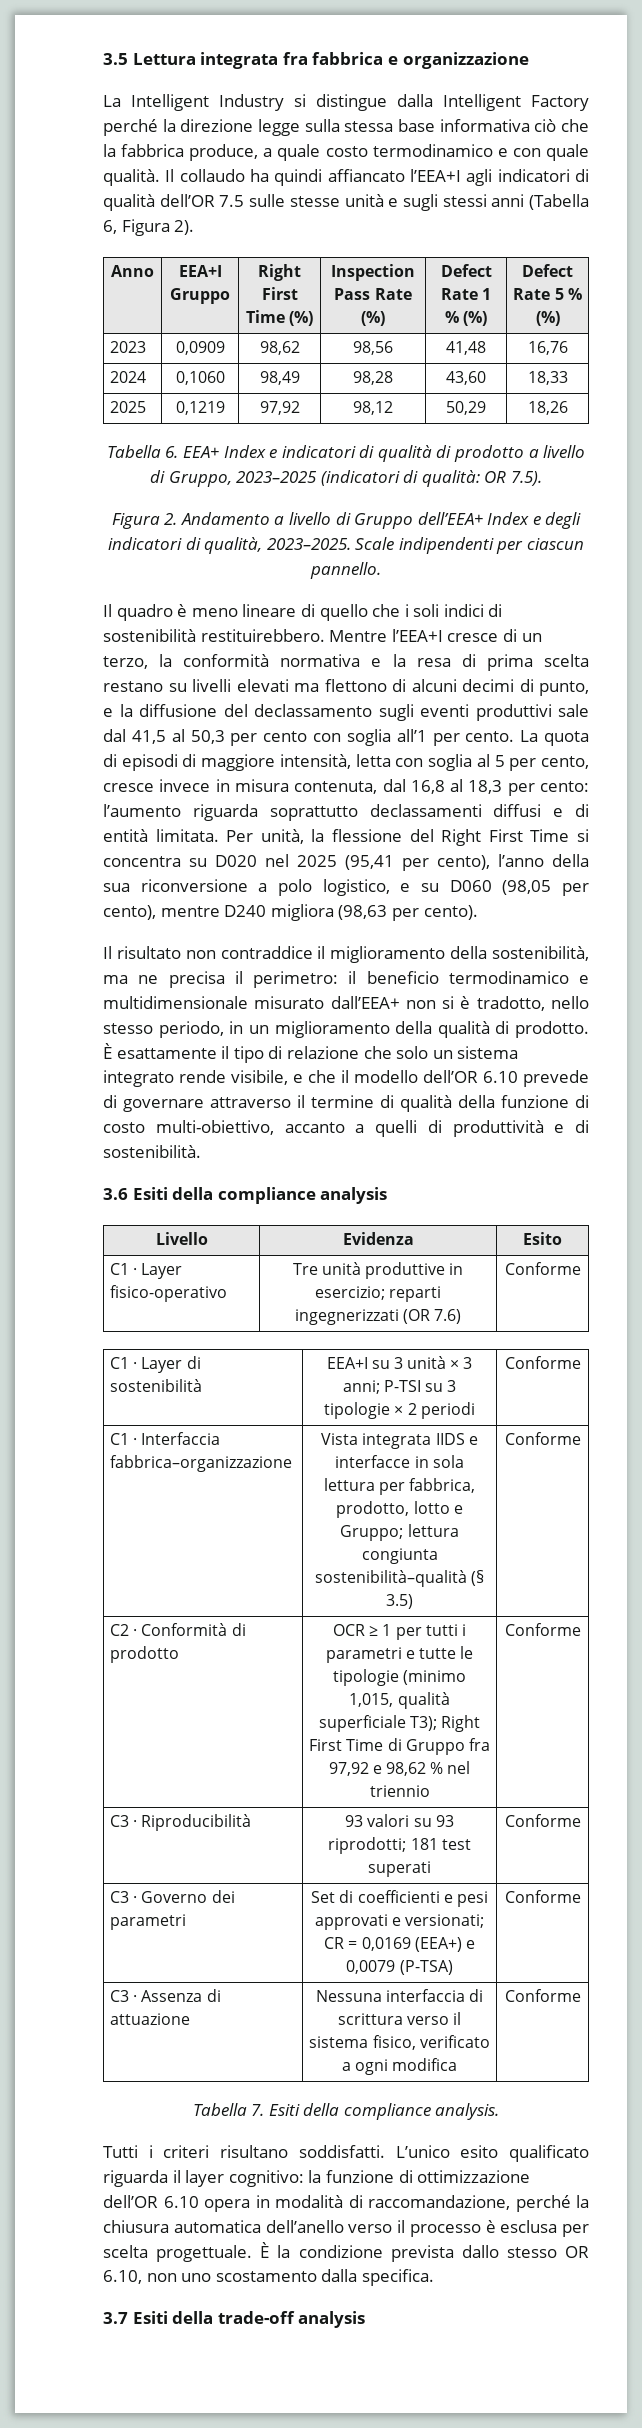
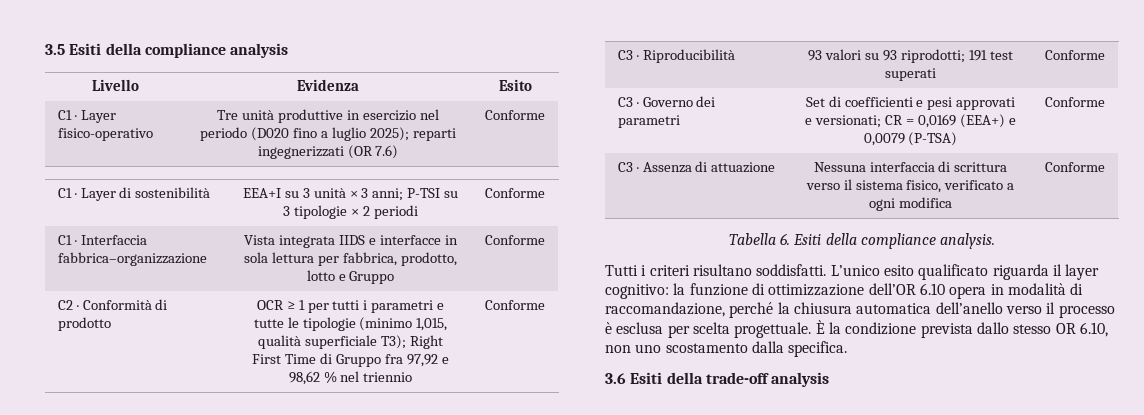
[132,52,529,69] [103,94,589,111] [103,119,589,136] [103,144,589,161] [103,169,589,186] [103,194,590,211] [103,219,195,236] [111,265,154,277] [178,265,222,277] [170,288,230,304] [258,264,301,281] [261,287,298,300] [245,310,314,326] [331,264,415,281] [334,288,412,300] [361,311,385,326] [440,264,492,277] [440,288,492,300] [444,311,488,326] [522,264,573,277] [513,288,582,300] [535,311,560,326] [110,341,147,353] [175,341,225,355] [259,341,300,355] [353,341,393,355] [446,341,486,355] [527,341,568,355] [110,371,147,383] [175,371,225,385] [259,371,300,385] [353,371,393,385] [446,371,486,385] [527,371,568,385] [110,401,147,413] [175,401,225,415] [259,401,300,415] [353,401,393,415] [446,401,486,415] [527,401,568,415] [106,445,586,462] [149,470,543,487] [111,512,582,529] [107,537,585,554] [310,562,381,579] [103,604,503,621] [103,629,542,642] [103,654,589,671] [103,679,589,696] [103,704,589,721] [103,729,589,746] [103,754,590,771] [103,779,589,796] [103,804,589,821] [103,829,590,846] [103,854,589,871] [103,879,589,896] [103,904,478,921] [103,946,589,963] [103,971,589,988] [103,996,589,1011] [103,1021,589,1038] [103,1043,519,1063] [103,1070,589,1087] [103,1095,589,1112] [103,1120,589,1137] [103,1145,201,1158] [103,1188,128,1200] Lettura integrata fra fabbrica e organizzazione // La Intelligent Industry si distingue dalla Intelligent Factory perché la direzione legge sulla stessa base informativa ciò che la fabbrica produce, a quale costo termodinamico e con quale qualità. Il collaudo ha quindi affiancato l’EEA+I agli indicatori di qualità dell’OR 7.5 sulle stesse unità e sugli stessi anni (Tabella 6, Figura 2). // Anno | EEA+I Gruppo | Right First Time (%) | Inspection Pass Rate (%) | Defect Rate 1 % (%) | Defect Rate 5 % (%) // 2023 | 0,0909 | 98,62 | 98,56 | 41,48 | 16,76 // 2024 | 0,1060 | 98,49 | 98,28 | 43,60 | 18,33 // 2025 | 0,1219 | 97,92 | 98,12 | 50,29 | 18,26 // Tabella 6. EEA+ Index e indicatori di qualità di prodotto a livello di Gruppo, 2023–2025 (indicatori di qualità: OR 7.5). // Figura 2. Andamento a livello di Gruppo dell’EEA+ Index e degli indicatori di qualità, 2023–2025. Scale indipendenti per ciascun pannello. // Il quadro è meno lineare di quello che i soli indici di sostenibilità restituirebbero. Mentre l’EEA+I cresce di un terzo, la conformità normativa e la resa di prima scelta restano su livelli elevati ma flettono di alcuni decimi di punto, e la diffusione del declassamento sugli eventi produttivi sale dal 41,5 al 50,3 per cento con soglia all’1 per cento. La quota di episodi di maggiore intensità, letta con soglia al 5 per cento, cresce invece in misura contenuta, dal 16,8 al 18,3 per cento: l’aumento riguarda soprattutto declassamenti diffusi e di entità limitata. Per unità, la flessione del Right First Time si concentra su D020 nel 2025 (95,41 per cento), l’anno della sua riconversione a polo logistico, e su D060 (98,05 per cento), mentre D240 migliora (98,63 per cento). // Il risultato non contraddice il miglioramento della sostenibilità, ma ne precisa il perimetro: il beneficio termodinamico e multidimensionale misurato dall’EEA+ non si è tradotto, nello stesso periodo, in un miglioramento della qualità di prodotto. È esattamente il tipo di relazione che solo un sistema integrato rende visibile, e che il modello dell’OR 6.10 prevede di governare attraverso il termine di qualità della funzione di costo multi-obiettivo, accanto a quelli di produttività e di sostenibilità. // 3.6 -> (65, 49) none
[314,1286,385,1300] esercizio; -> [362,109,439,121] [200,127,409,141] esercizio nel periodo (D020 fino a luglio 2025);
[340,1524,459,1541] [361,1548,438,1564] [314,1570,485,1587] [386,1594,413,1609] Gruppo; lettura congiunta sostenibilità–qualità (§ 3.5) -> [349,271,395,284] Gruppo
[410,1838,438,1850] 181 -> [968,50,987,61] 191
[251,2104,265,2116] 7. -> [780,233,791,245] 6.
[103,2312,128,2324] 3.7 -> [605,373,626,384] 3.6

